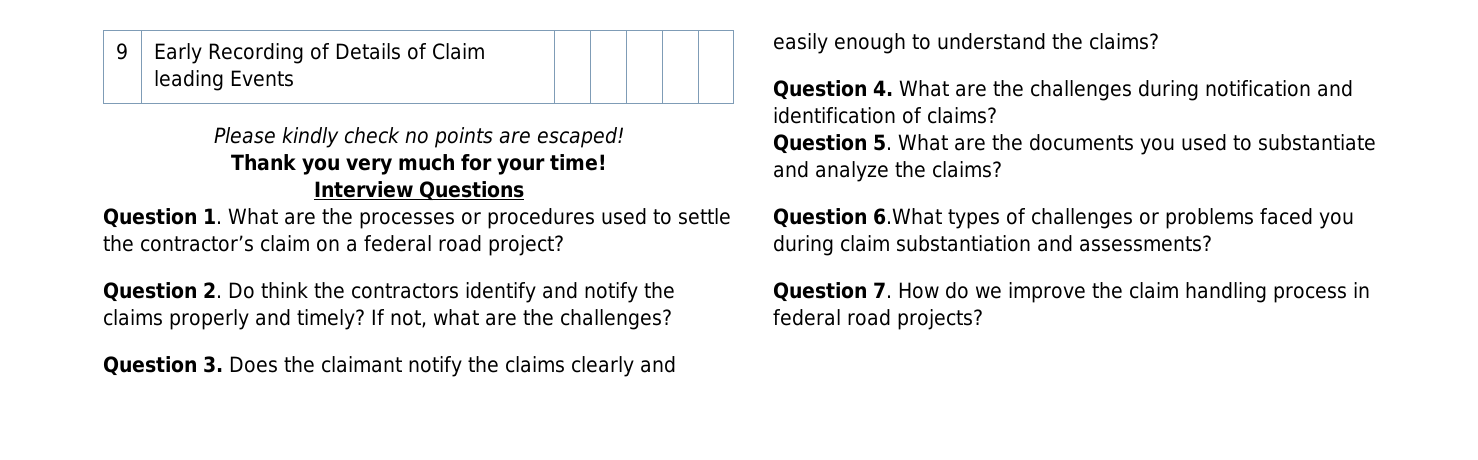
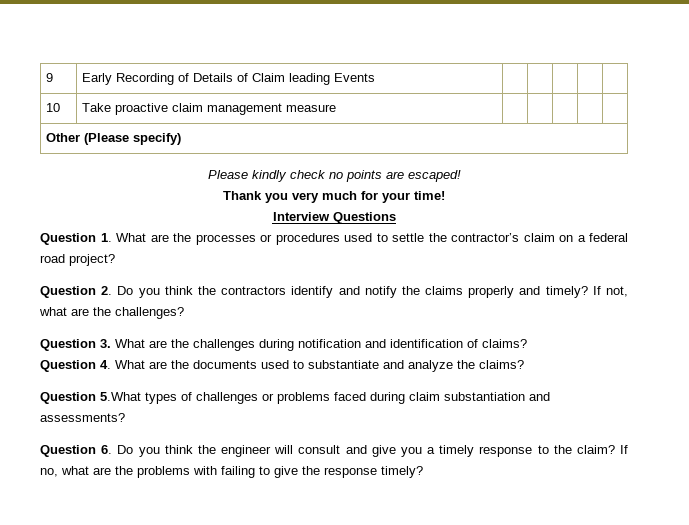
(294, 78) none -> [45,103,60,112] [81,103,336,115] [45,133,181,145] // 10 | Take proactive claim management measure | | | | | // Other (Please specify)
(255, 290) none -> [138,288,160,298] you
[229,356,676,377] [773,33,1159,54] [773,80,893,100] Does the claimant notify the claims clearly and easily enough to understand the claims? // Question 4. -> (111, 343) none
[873,134,892,151] 5. -> [100,360,111,369] 4.
[1140,138,1175,155] you -> (257, 364) none
[873,208,942,225] 6.What -> [100,392,141,401] 5.What
[1319,212,1354,229] you -> (366, 396) none
[873,282,1370,303] [773,309,983,330] 7. How do we improve the claim handling process in federal road projects? -> [101,445,628,457] [40,466,423,478] 6. Do you think the engineer will consult and give you a timely response to the claim? If no, what are the problems with failing to give the response timely?

